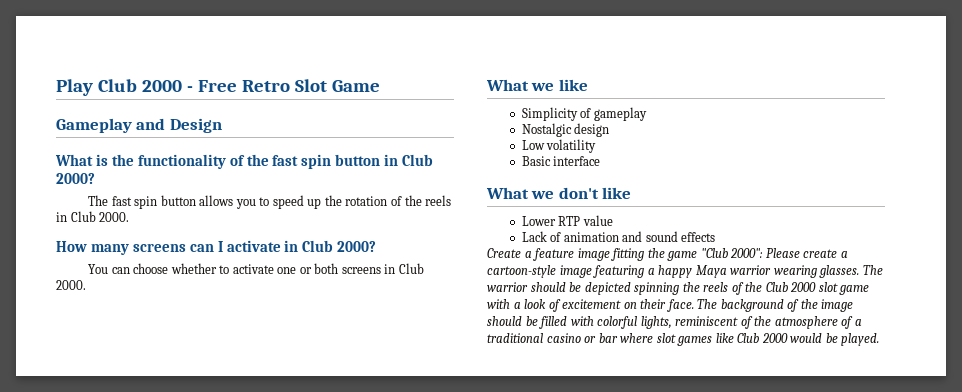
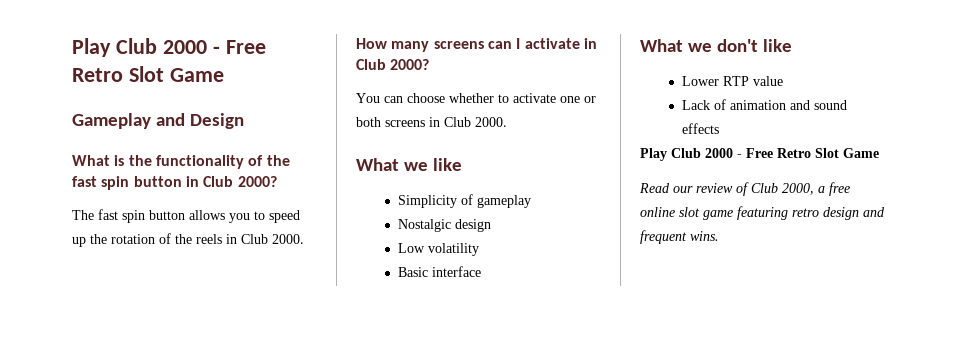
[487,248,848,261] [487,265,883,278] [487,282,870,295] [487,299,854,312] [487,316,862,329] [487,333,880,346] Create a feature image fitting the game "Club 2000": Please create a cartoon-style image featuring a happy Maya warrior wearing glasses. The warrior should be depicted spinning the reels of the Club 2000 slot game with a look of excitement on their face. The background of the image should be filled with colorful lights, reminiscent of the atmosphere of a traditional casino or bar where slot games like Club 2000 would be played. -> [640,148,879,161] [639,182,850,196] [640,206,885,220] [640,230,719,244] Play Club 2000 - Free Retro Slot Game // Read our review of Club 2000, a free online slot game featuring retro design and frequent wins.

